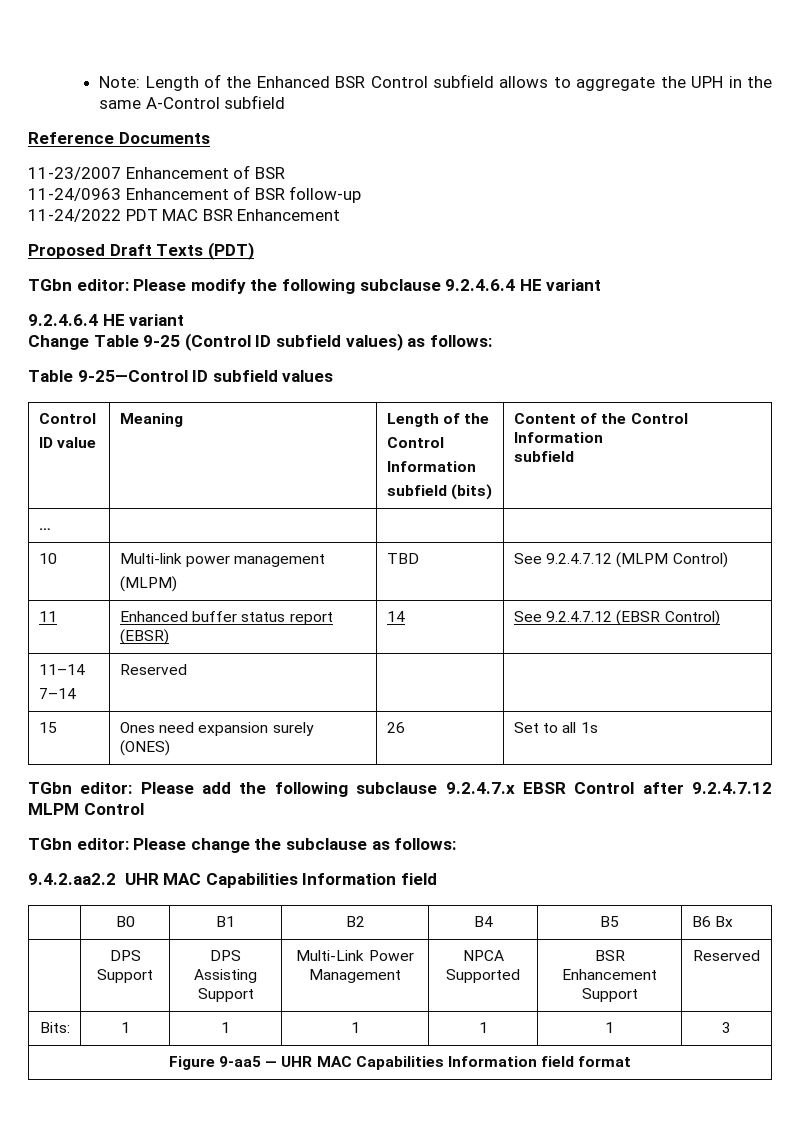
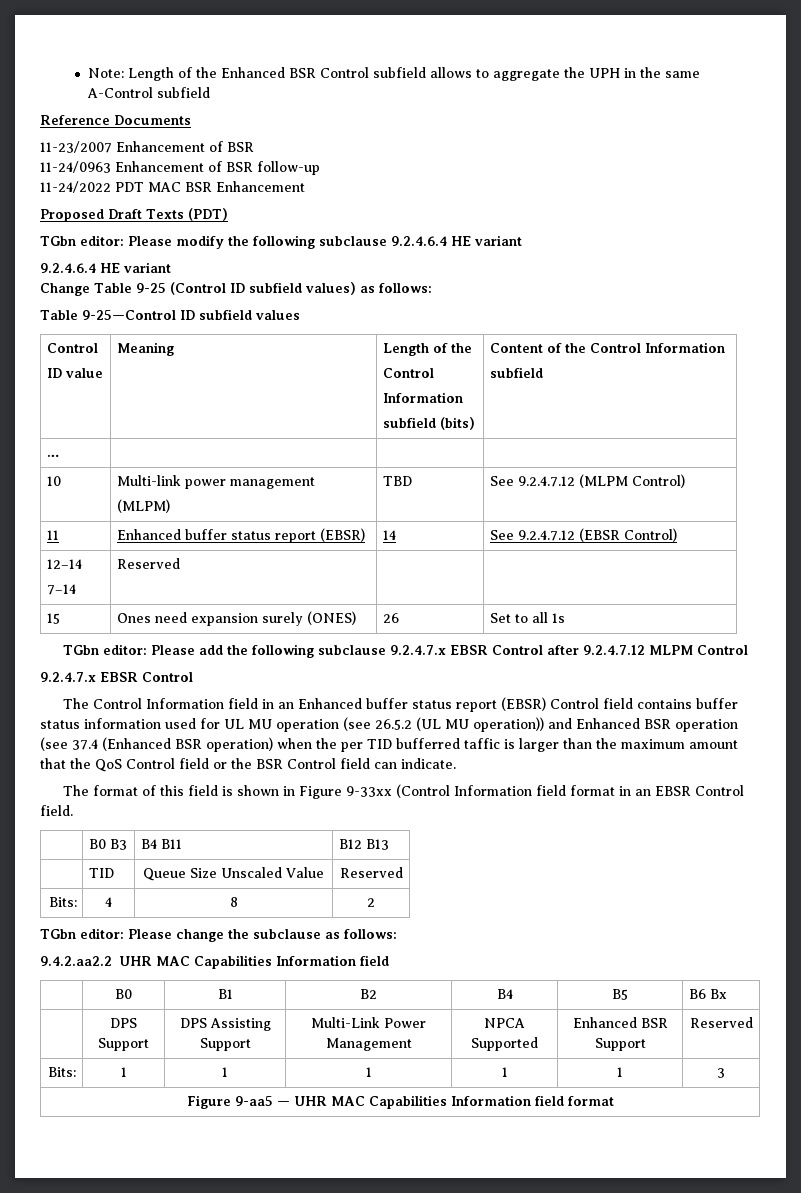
[38,664,85,675] 11–14 -> [46,559,82,569] 12–14
(144, 809) none -> [40,672,193,682] [63,697,739,712] [40,717,738,732] [40,737,738,752] [40,758,456,772] [63,784,745,799] [40,805,73,816] [88,839,127,850] [140,839,182,849] [338,839,389,850] [88,868,114,878] [143,867,324,881] [339,867,403,878] [48,897,77,907] [105,897,112,907] [229,897,238,907] [367,898,375,907] // 9.2.4.7.x EBSR Control // The Control Information field in an Enhanced buffer status report (EBSR) Control field contains buffer status information used for UL MU operation (see 26.5.2 (UL MU operation)) and Enhanced BSR operation (see 37.4 (Enhanced BSR operation) when the per TID bufferred taffic is larger than the maximum amount that the QoS Control field or the BSR Control field can indicate. // The format of this field is shown in Figure 9-33xx (Control Information field format in an EBSR Control field. // | B0 B3 | B4 B11 | B12 B13 // | TID | Queue Size Unscaled Value | Reserved // Bits: | 4 | 8 | 2
[594,950,625,961] [562,969,657,980] BSR Enhancement -> [572,1017,668,1028] Enhanced BSR

